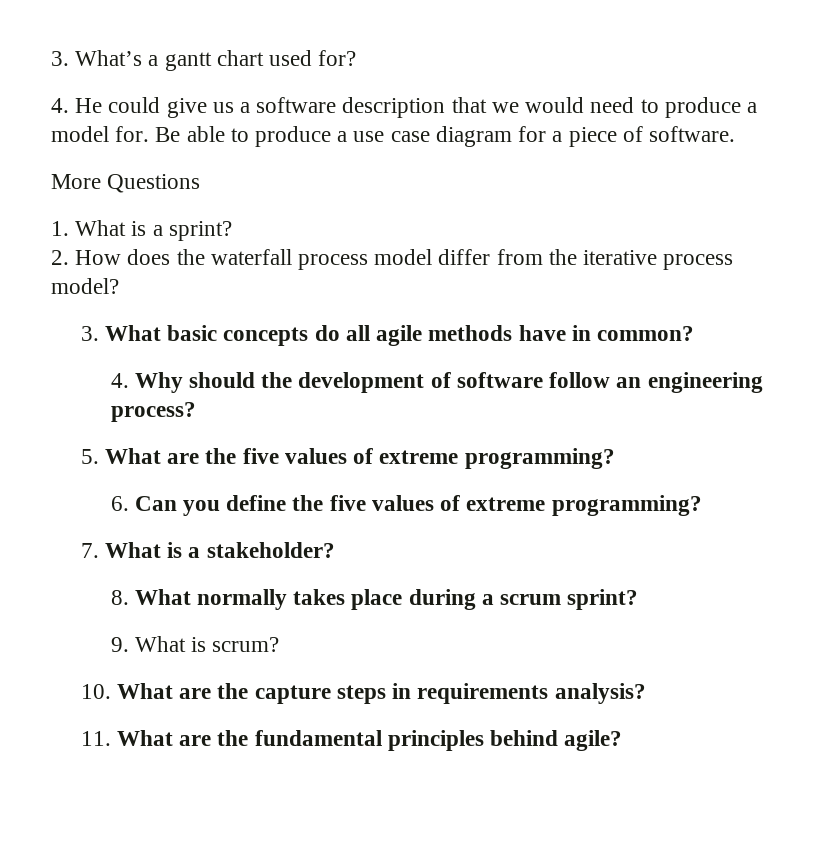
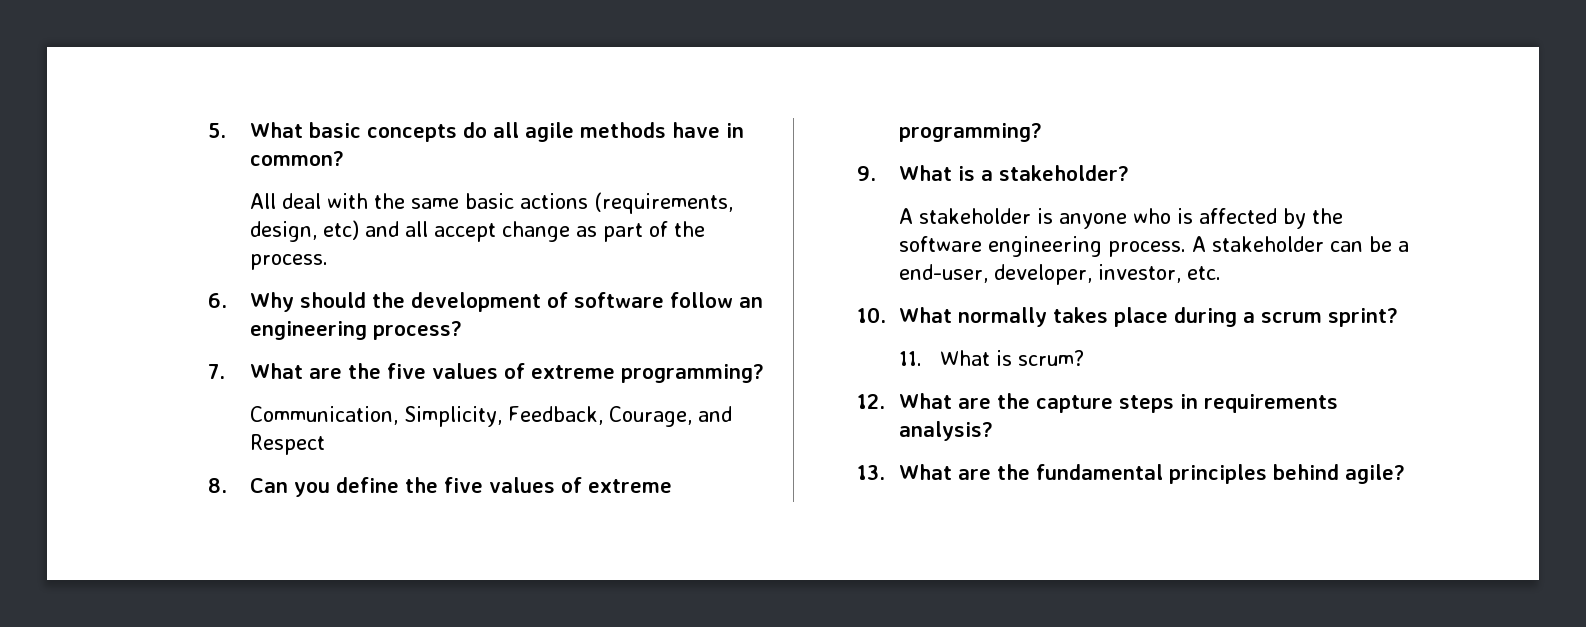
[51,50,357,71] [51,97,757,118] [51,126,735,147] [51,174,201,193] [51,220,232,241] [51,249,734,270] [51,278,119,294] [80,326,99,341] 3. What’s a gantt chart used for? // 4. He could give us a software description that we would need to produce a model for. Be able to produce a use case diagram for a piece of software. // More Questions // 1. What is a sprint? // 2. How does the waterfall process model differ from the iterative process model? // 3. -> [208,123,227,138] 5.
[110,373,129,388] 4. -> [249,192,733,214] [249,220,705,242] [249,254,328,270] [208,293,228,308] All deal with the same basic actions (requirements, design, etc) and all accept change as part of the process. // 6.
[80,449,99,464] 5. -> [208,364,226,379] 7.
[110,496,129,511] 6. -> [249,406,732,427] [249,434,325,455] [208,478,228,493] Communication, Simplicity, Feedback, Courage, and Respect // 8.
[80,543,99,558] 7. -> [857,166,877,181] 9.
[110,590,129,605] 8. -> [898,208,1343,229] [898,236,1409,257] [898,264,1221,285] [857,307,887,323] A stakeholder is anyone who is affected by the software engineering process. A stakeholder can be a end-user, developer, investor, etc. // 10.
[110,637,129,652] 9. -> [898,351,922,366] 11.
[80,684,111,699] 10. -> [857,394,886,409] 12.
[80,731,111,746] 11. -> [857,465,886,480] 13.

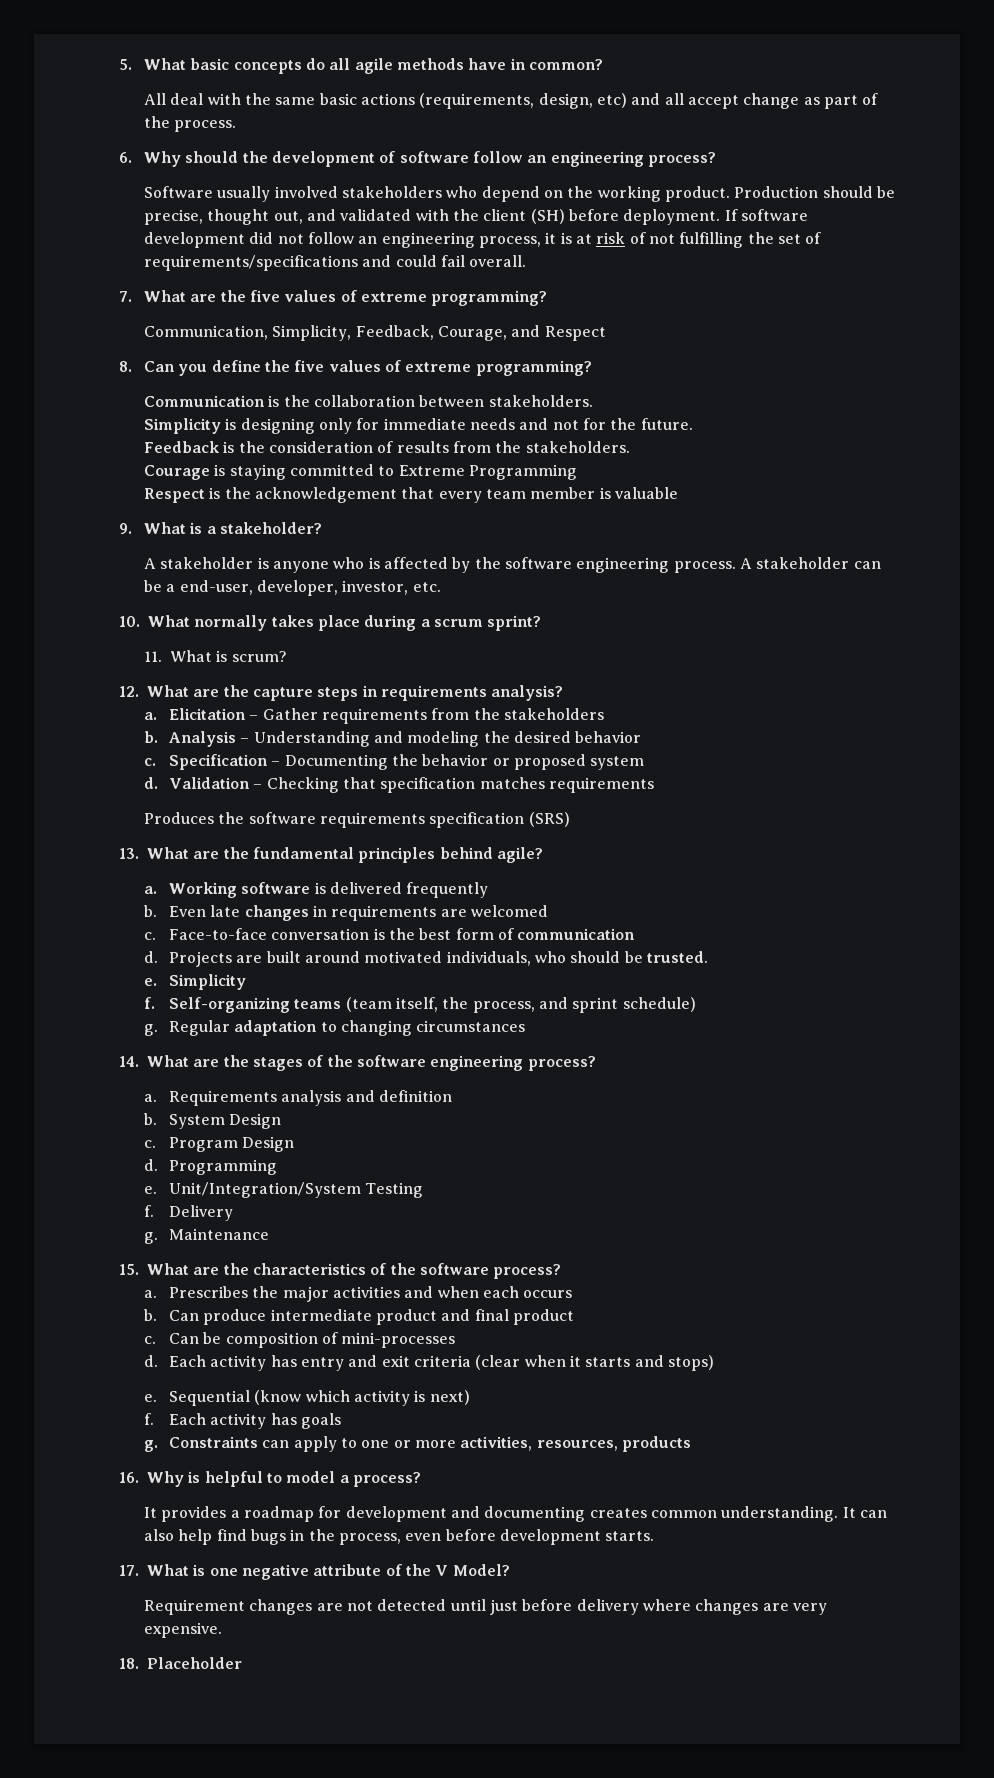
(462, 330) none -> [144,186,895,202] [144,209,808,225] [144,232,822,248] [144,255,527,271] // Software usually involved stakeholders who depend on the working product. Production should be precise, thought out, and validated with the client (SH) before deployment. If software development did not follow an engineering process, it is at risk of not fulfilling the set of requirements/specifications and could fail overall.
(1042, 132) none -> [144,395,593,407] [144,418,693,434] [144,441,630,453] [144,464,578,480] [144,487,678,503] // Communication is the collaboration between stakeholders. // Simplicity is designing only for immediate needs and not for the future. // Feedback is the consideration of results from the stakeholders. // Courage is staying committed to Extreme Programming // Respect is the acknowledgement that every team member is valuable
(993, 431) none -> [144,708,605,724] [144,731,642,747] [144,754,645,770] [144,777,655,793] [144,812,570,828] // a. Elicitation – Gather requirements from the stakeholders // b. Analysis – Understanding and modeling the desired behavior // c. Specification – Documenting the behavior or proposed system // d. Validation – Checking that specification matches requirements // Produces the software requirements specification (SRS)
(1405, 474) none -> [144,882,489,898] [144,905,549,921] [144,928,636,940] [144,951,709,967] [144,974,247,990] [144,997,696,1013] [144,1020,526,1036] [119,1055,596,1071] [144,1090,453,1106] [144,1113,282,1129] [144,1136,295,1152] [144,1159,278,1175] [144,1182,424,1198] [144,1205,234,1221] [144,1228,270,1244] [119,1263,562,1279] [144,1286,573,1302] [144,1309,575,1325] [144,1332,456,1348] [144,1355,715,1371] [144,1390,470,1406] [144,1413,342,1429] [144,1436,692,1452] [119,1471,421,1487] [144,1506,887,1522] [144,1529,655,1545] [119,1564,510,1580] [144,1599,827,1615] [144,1622,223,1638] [119,1657,243,1669] // a. Working software is delivered frequently // b. Even late changes in requirements are welcomed // c. Face-to-face conversation is the best form of communication // d. Projects are built around motivated individuals, who should be trusted. // e. Simplicity // f. Self-organizing teams (team itself, the process, and sprint schedule) // g. Regular adaptation to changing circumstances // 14. What are the stages of the software engineering process? // a. Requirements analysis and definition // b. System Design // c. Program Design // d. Programming // e. Unit/Integration/System Testing // f. Delivery // g. Maintenance // 15. What are the characteristics of the software process? // a. Prescribes the major activities and when each occurs // b. Can produce intermediate product and final product // c. Can be composition of mini-processes // d. Each activity has entry and exit criteria (clear when it starts and stops) // e. Sequential (know which activity is next) // f. Each activity has goals // g. Constraints can apply to one or more activities, resources, products // 16. Why is helpful to model a process? // It provides a roadmap for development and documenting creates common understanding. It can also help find bugs in the process, even before development starts. // 17. What is one negative attribute of the V Model? // Requirement changes are not detected until just before delivery where changes are very expensive. // 18. Placeholder

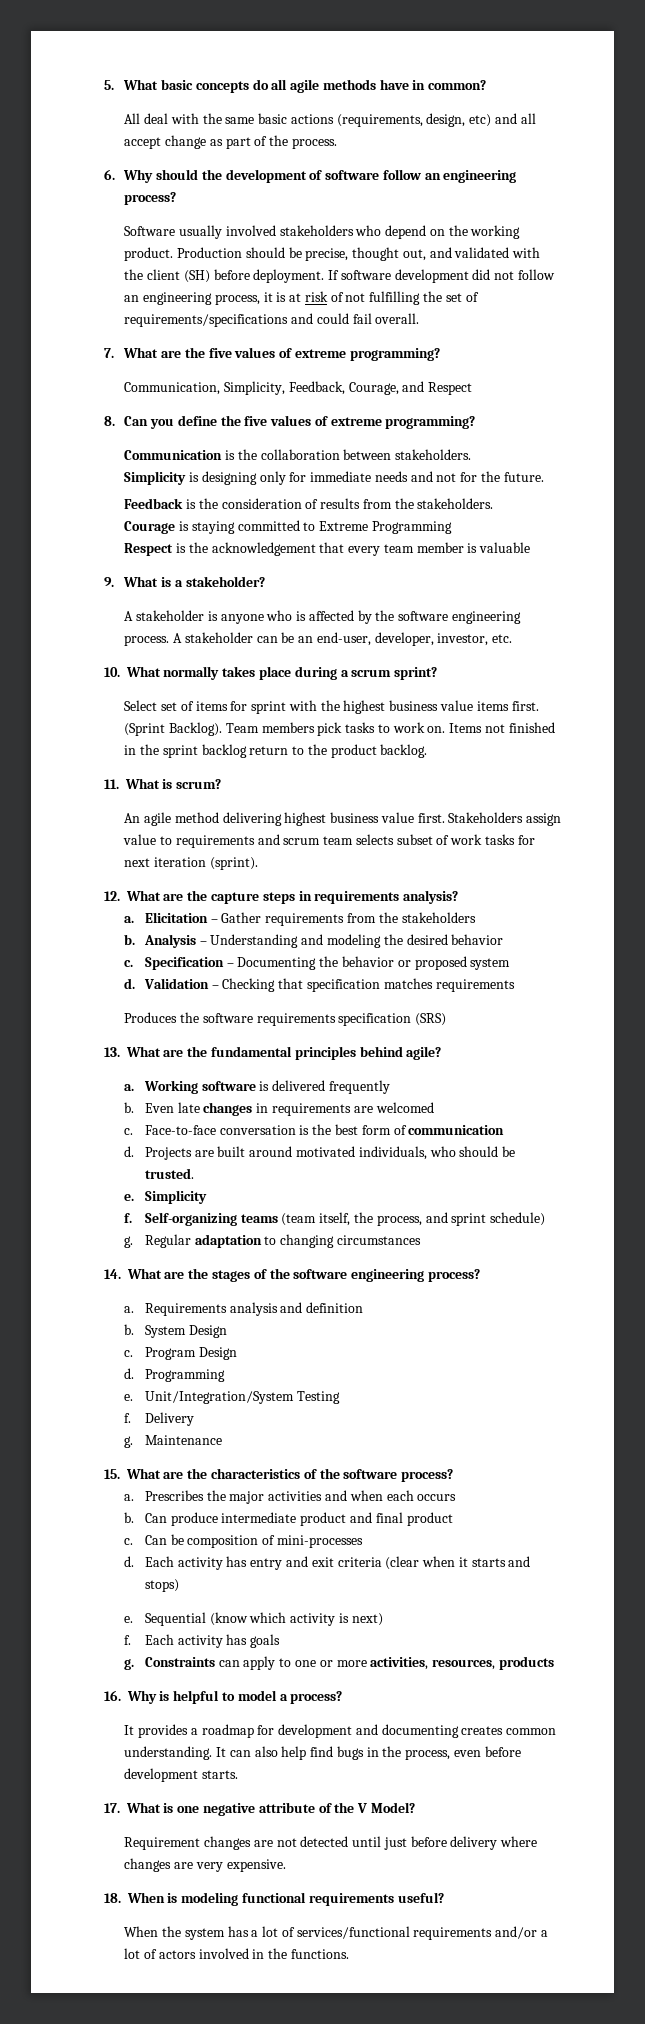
[166,584,176,592] a -> [298,636,314,643] an
[144,650,287,662] 11. What is scrum? -> [124,700,539,714] [124,722,555,736] [124,744,428,758] [103,778,222,789] [124,812,562,826] [123,834,535,848] [124,857,258,870] Select set of items for sprint with the highest business value items first. (Sprint Backlog). Team members pick tasks to work on. Items not finished in the sprint backlog return to the product backlog. // 11. What is scrum? // An agile method delivering highest business value first. Stakeholders assign value to requirements and scrum team selects subset of work tasks for next iteration (sprint).
[147,1657,243,1669] Placeholder -> [126,1892,444,1906] [124,1926,549,1940] [124,1948,349,1959] When is modeling functional requirements useful? // When the system has a lot of services/functional requirements and/or a lot of actors involved in the functions.

